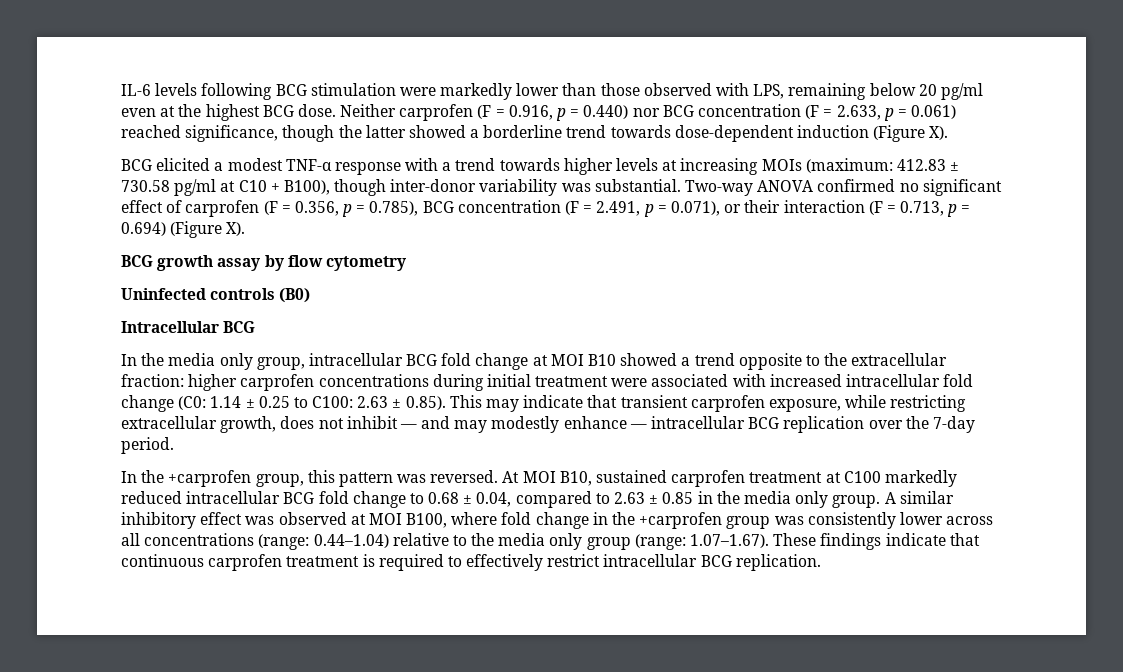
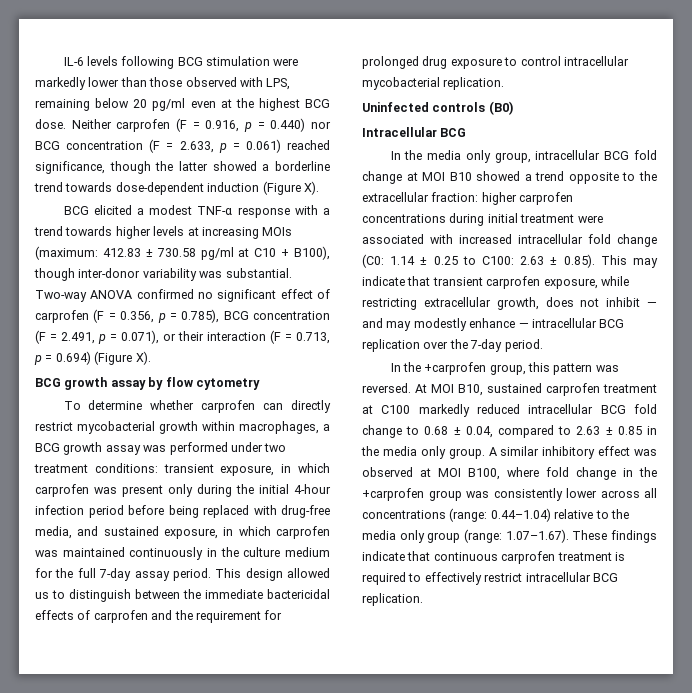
(406, 263) none -> [63,400,331,413] [35,421,330,434] [35,442,287,455] [34,463,331,476] [35,484,331,497] [35,505,330,518] [35,526,330,539] [35,547,330,560] [35,568,330,581] [35,589,330,602] [35,610,283,623] [362,56,629,69] [362,77,505,90] // To determine whether carprofen can directly restrict mycobacterial growth within macrophages, a BCG growth assay was performed under two treatment conditions: transient exposure, in which carprofen was present only during the initial 4-hour infection period before being replaced with drug-free media, and sustained exposure, in which carprofen was maintained continuously in the culture medium for the full 7-day assay period. This design allowed us to distinguish between the immediate bactericidal effects of carprofen and the requirement for prolonged drug exposure to control intracellular mycobacterial replication.

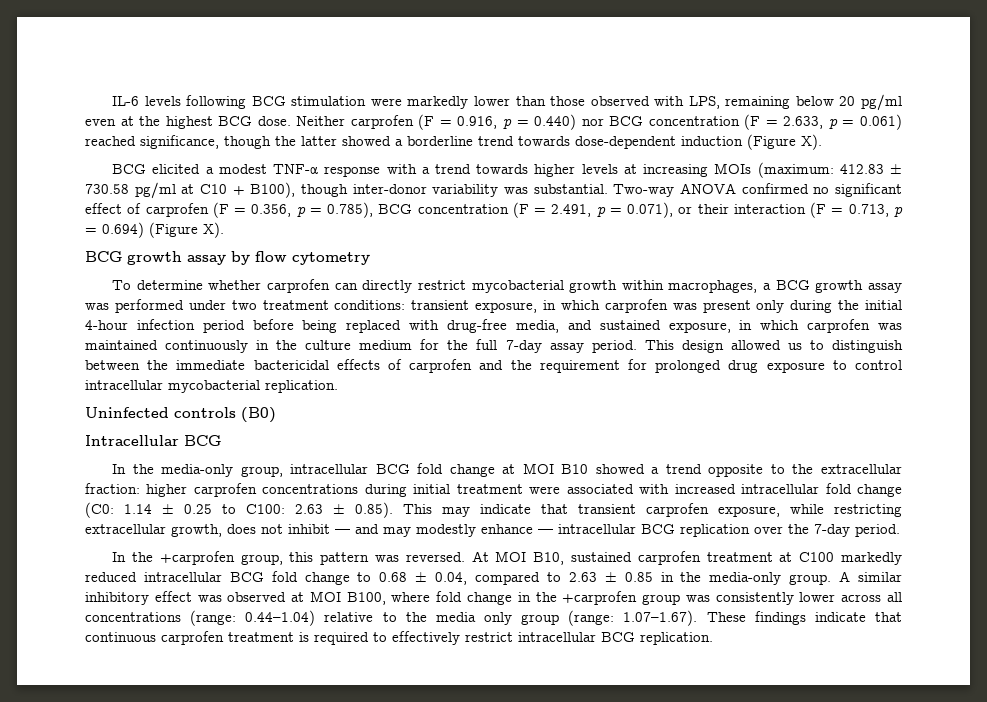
[427,150,491,163] media only -> [161,464,234,477] media-only
[382,446,446,459] media only -> [709,572,782,585] media-only

